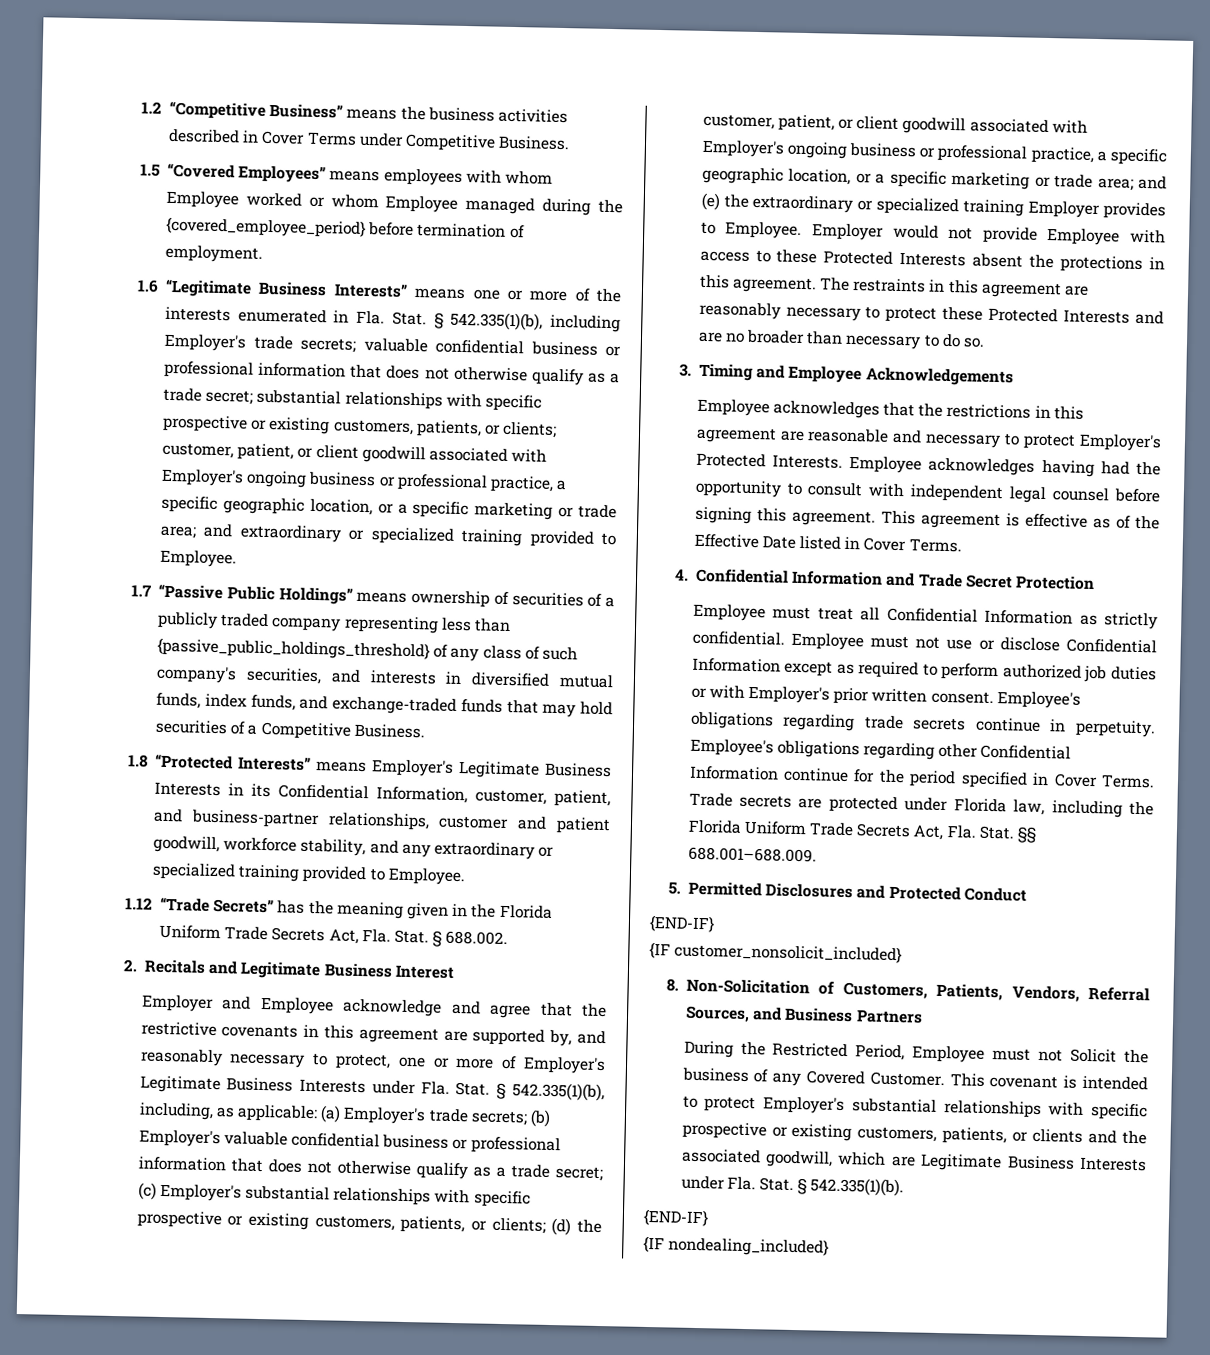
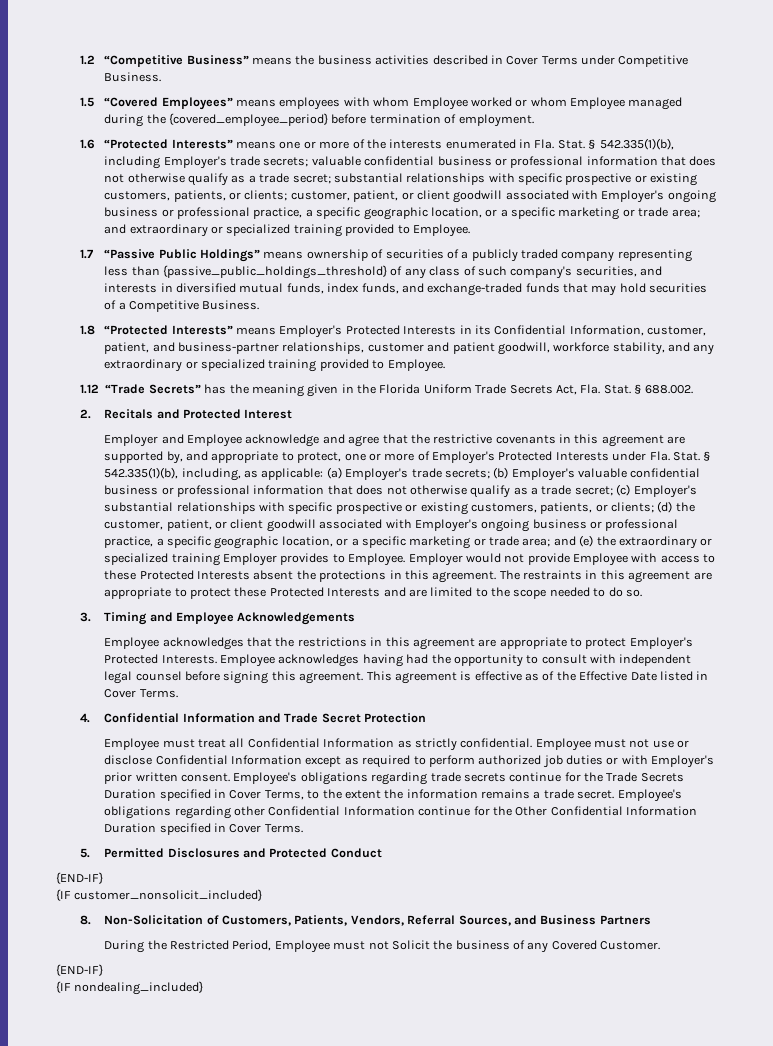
[165,278,328,298] “Legitimate Business -> [104,139,169,149] “Protected
[458,761,612,779] Legitimate Business -> [345,325,400,335] Protected
[240,961,393,980] Legitimate Business -> [183,409,242,419] Protected
[139,1048,306,1068] reasonably necessary -> [211,451,279,463] appropriate
[139,1075,294,1094] Legitimate Business -> [498,451,553,461] Protected
[698,301,861,322] reasonably necessary -> [104,587,172,599] appropriate
[724,329,922,350] no broader than necessary -> [430,587,590,599] limited to the scope needed
[807,428,1002,449] reasonable and necessary -> [499,637,567,649] appropriate
[1049,719,1156,738] in perpetuity. -> [564,772,684,782] [104,789,615,801] for the Trade Secrets Duration specified in Cover Terms, to the extent the information remains a trade secret.
[909,770,957,788] period -> [515,806,698,816] [104,823,157,833] Other Confidential Information Duration
[688,792,1154,818] [687,819,1037,843] [687,846,817,863] Trade secrets are protected under Florida law, including the Florida Uniform Trade Secrets Act, Fla. Stat. §§ 688.001–688.009. -> (303, 828) none
[949,1073,1148,1091] [682,1095,1148,1121] [681,1121,1147,1145] [681,1148,1147,1172] [680,1175,905,1197] This covenant is intended to protect Employer's substantial relationships with specific prospective or existing customers, patients, or clients and the associated goodwill, which are Legitimate Business Interests under Fla. Stat. § 542.335(1)(b). -> (661, 945) none

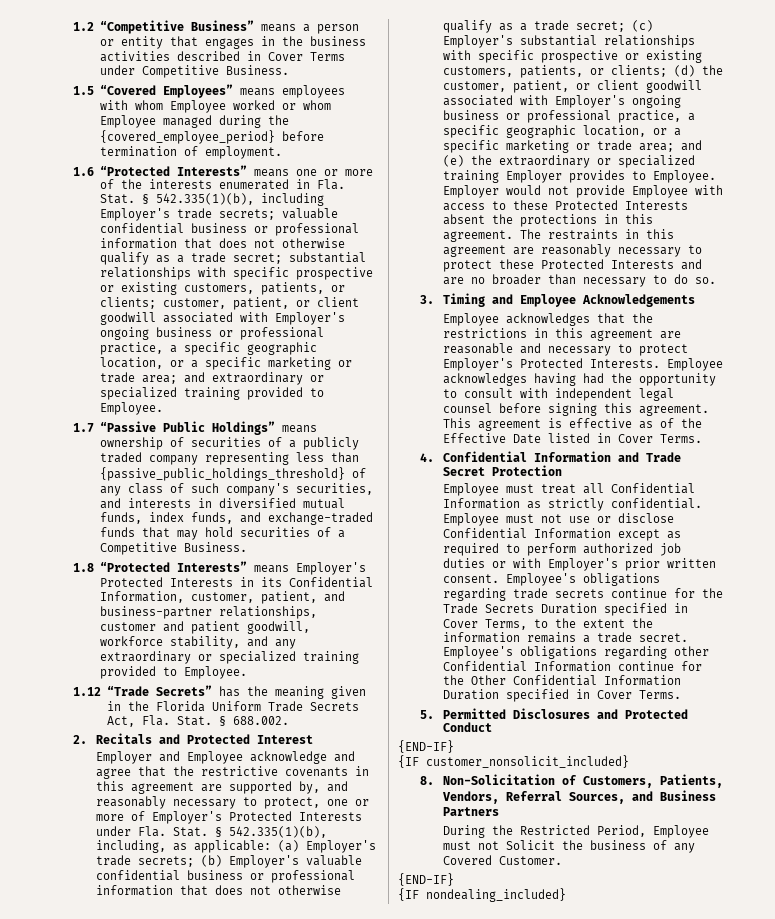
(293, 61) none -> [303,24,360,34] [100,36,276,49] a person or entity that engages in
[211,451,279,463] appropriate -> [95,796,236,809] reasonably necessary
[104,587,172,599] appropriate -> [540,244,681,257] reasonably necessary
[430,587,590,599] limited to the scope needed -> [470,274,646,287] no broader than necessary
[499,637,567,649] appropriate -> [442,343,611,356] reasonable and necessary

